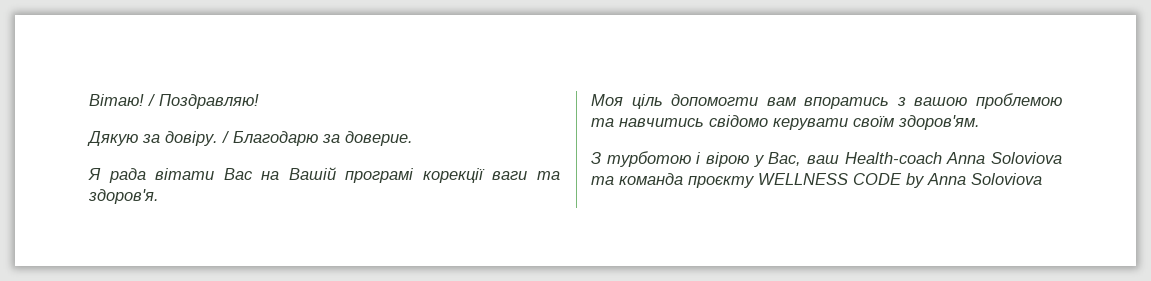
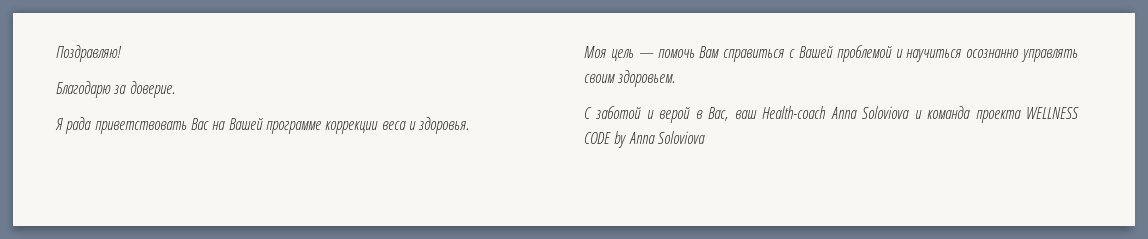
[89,94,155,106] Вітаю! / -> (56, 53) none
[87,131,229,146] Дякую за довіру. / -> (122, 53) none
[155,168,215,180] вітати -> [94,121,187,134] приветствовать
[288,167,560,183] [88,189,159,204] [591,93,1062,109] [591,115,980,130] [591,151,765,167] Вашій програмі корекції ваги та здоров'я. // Моя ціль допомогти вам впоратись з вашою проблемою та навчитись свідомо керувати своїм здоров'ям. // З турботою і вірою у -> [228,117,470,134] [584,45,1078,62] [584,70,676,87] [584,106,703,123] Вашей программе коррекции веса и здоровья. // Моя цель — помочь Вам справиться с Вашей проблемой и научиться осознанно управлять своим здоровьем. // С заботой и верой в
[591,173,755,188] та команда проєкту -> [914,106,1021,123] и команда проекта

